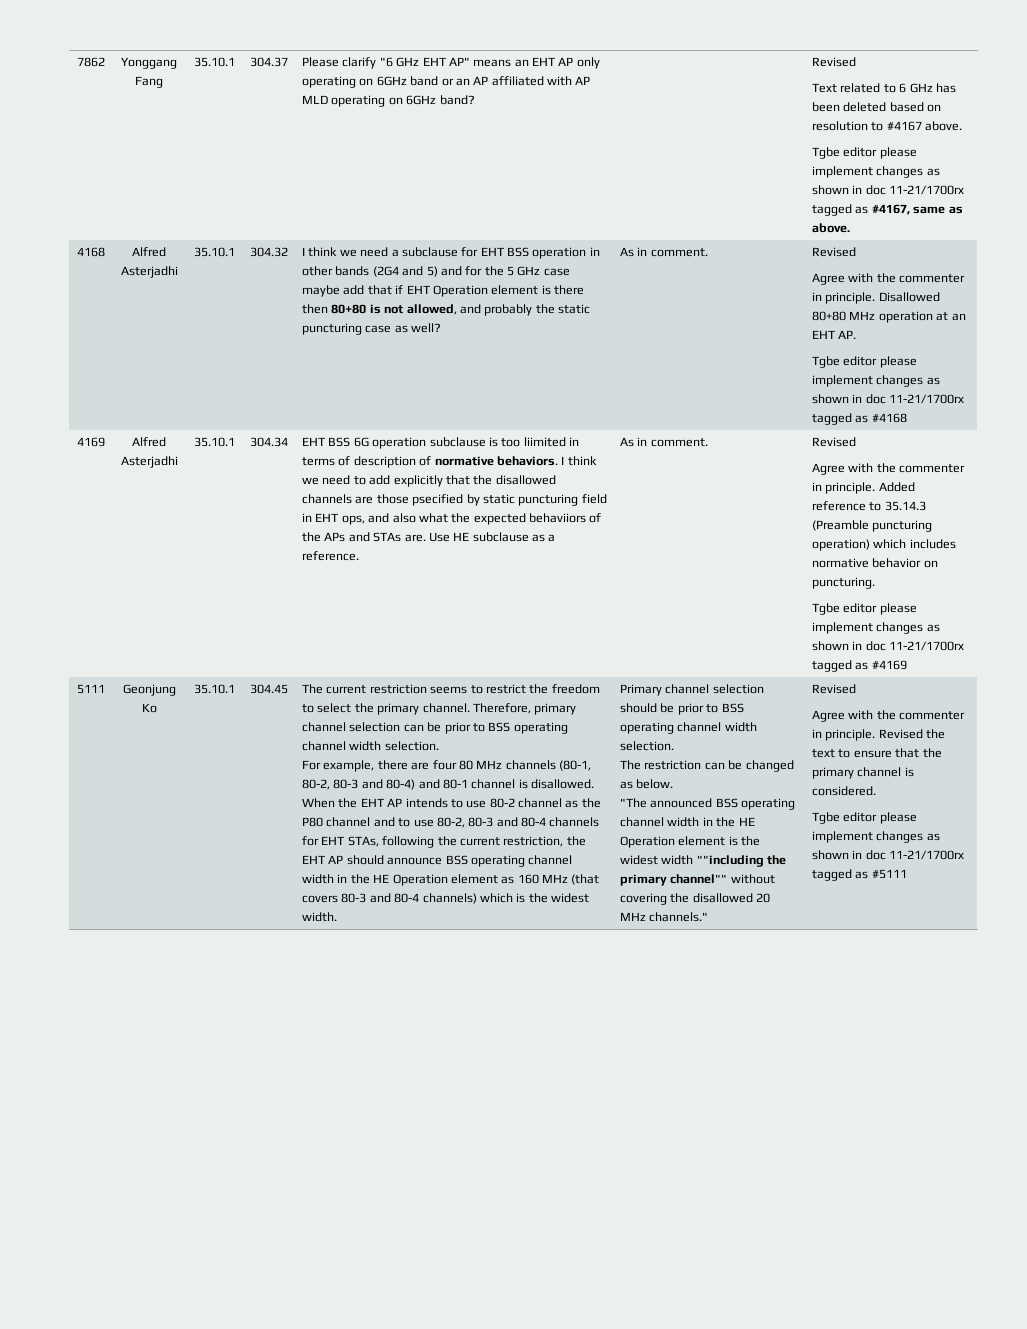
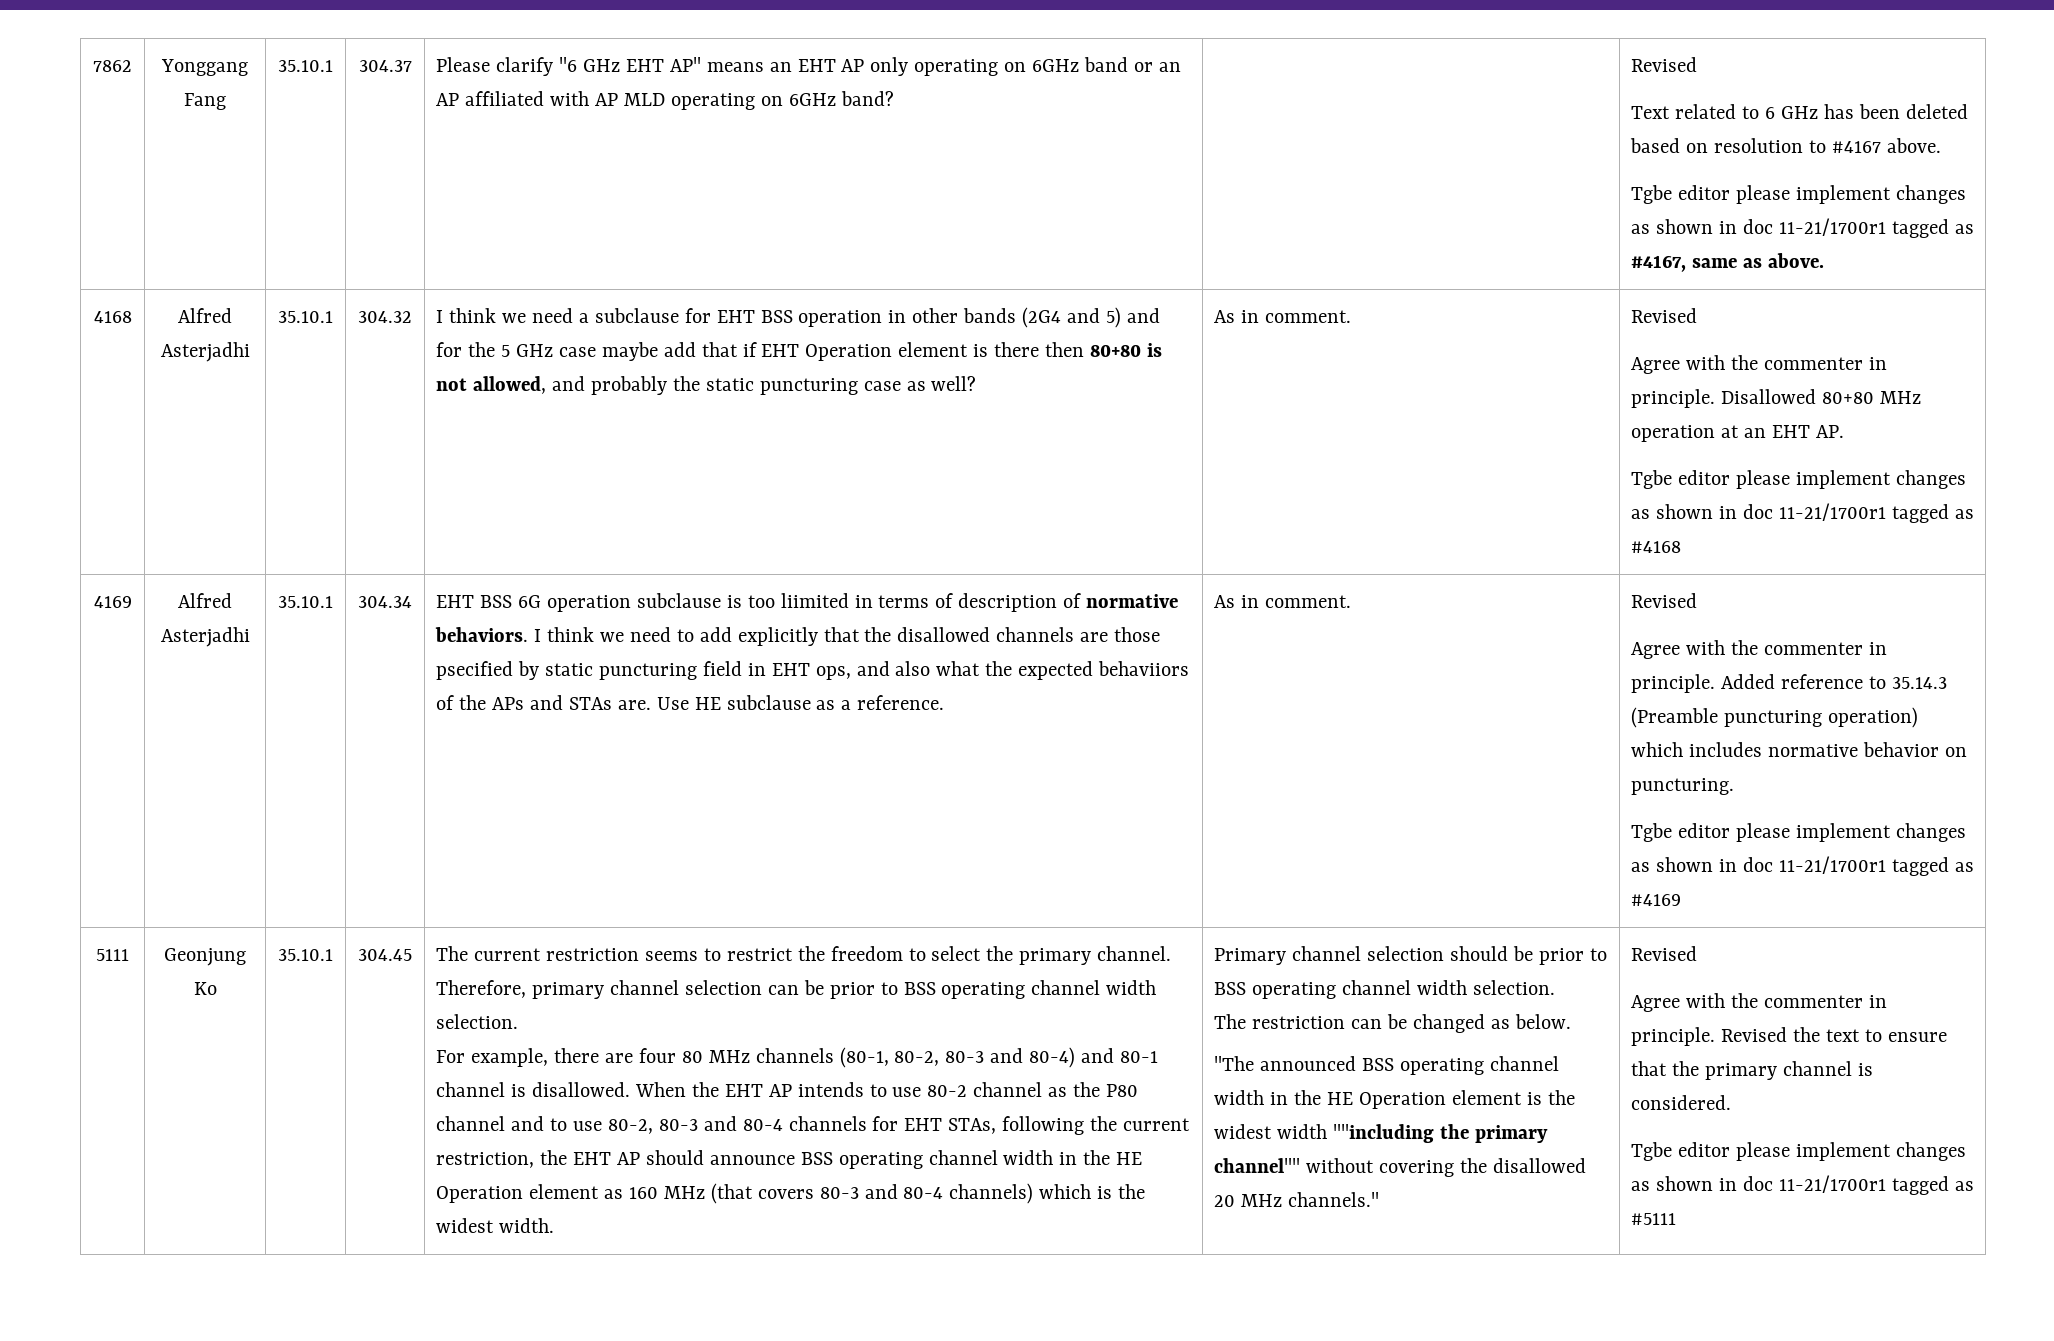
[889,185,965,195] 11-21/1700rx -> [1778,218,1886,236] 11-21/1700r1
[889,394,965,404] 11-21/1700rx -> [1778,503,1886,521] 11-21/1700r1
[889,641,965,651] 11-21/1700rx -> [1778,856,1886,874] 11-21/1700r1
[889,850,965,860] 11-21/1700rx -> [1778,1175,1886,1193] 11-21/1700r1

